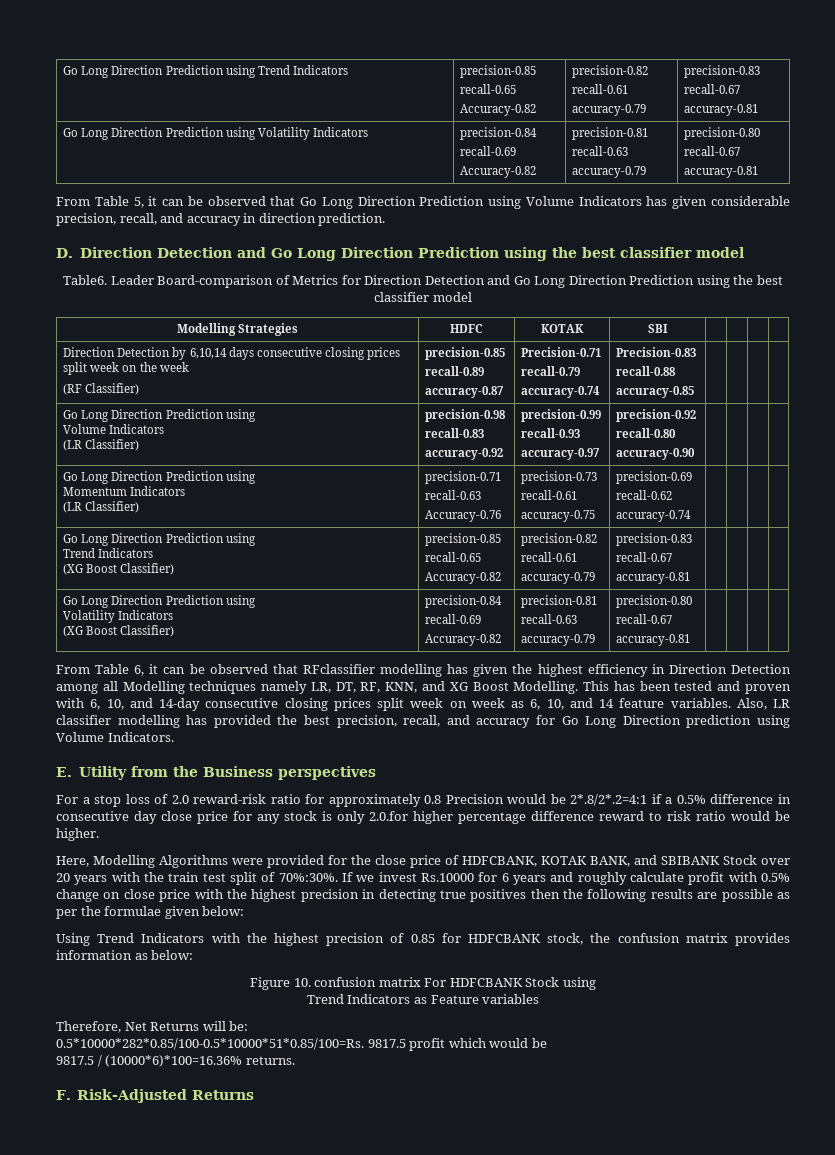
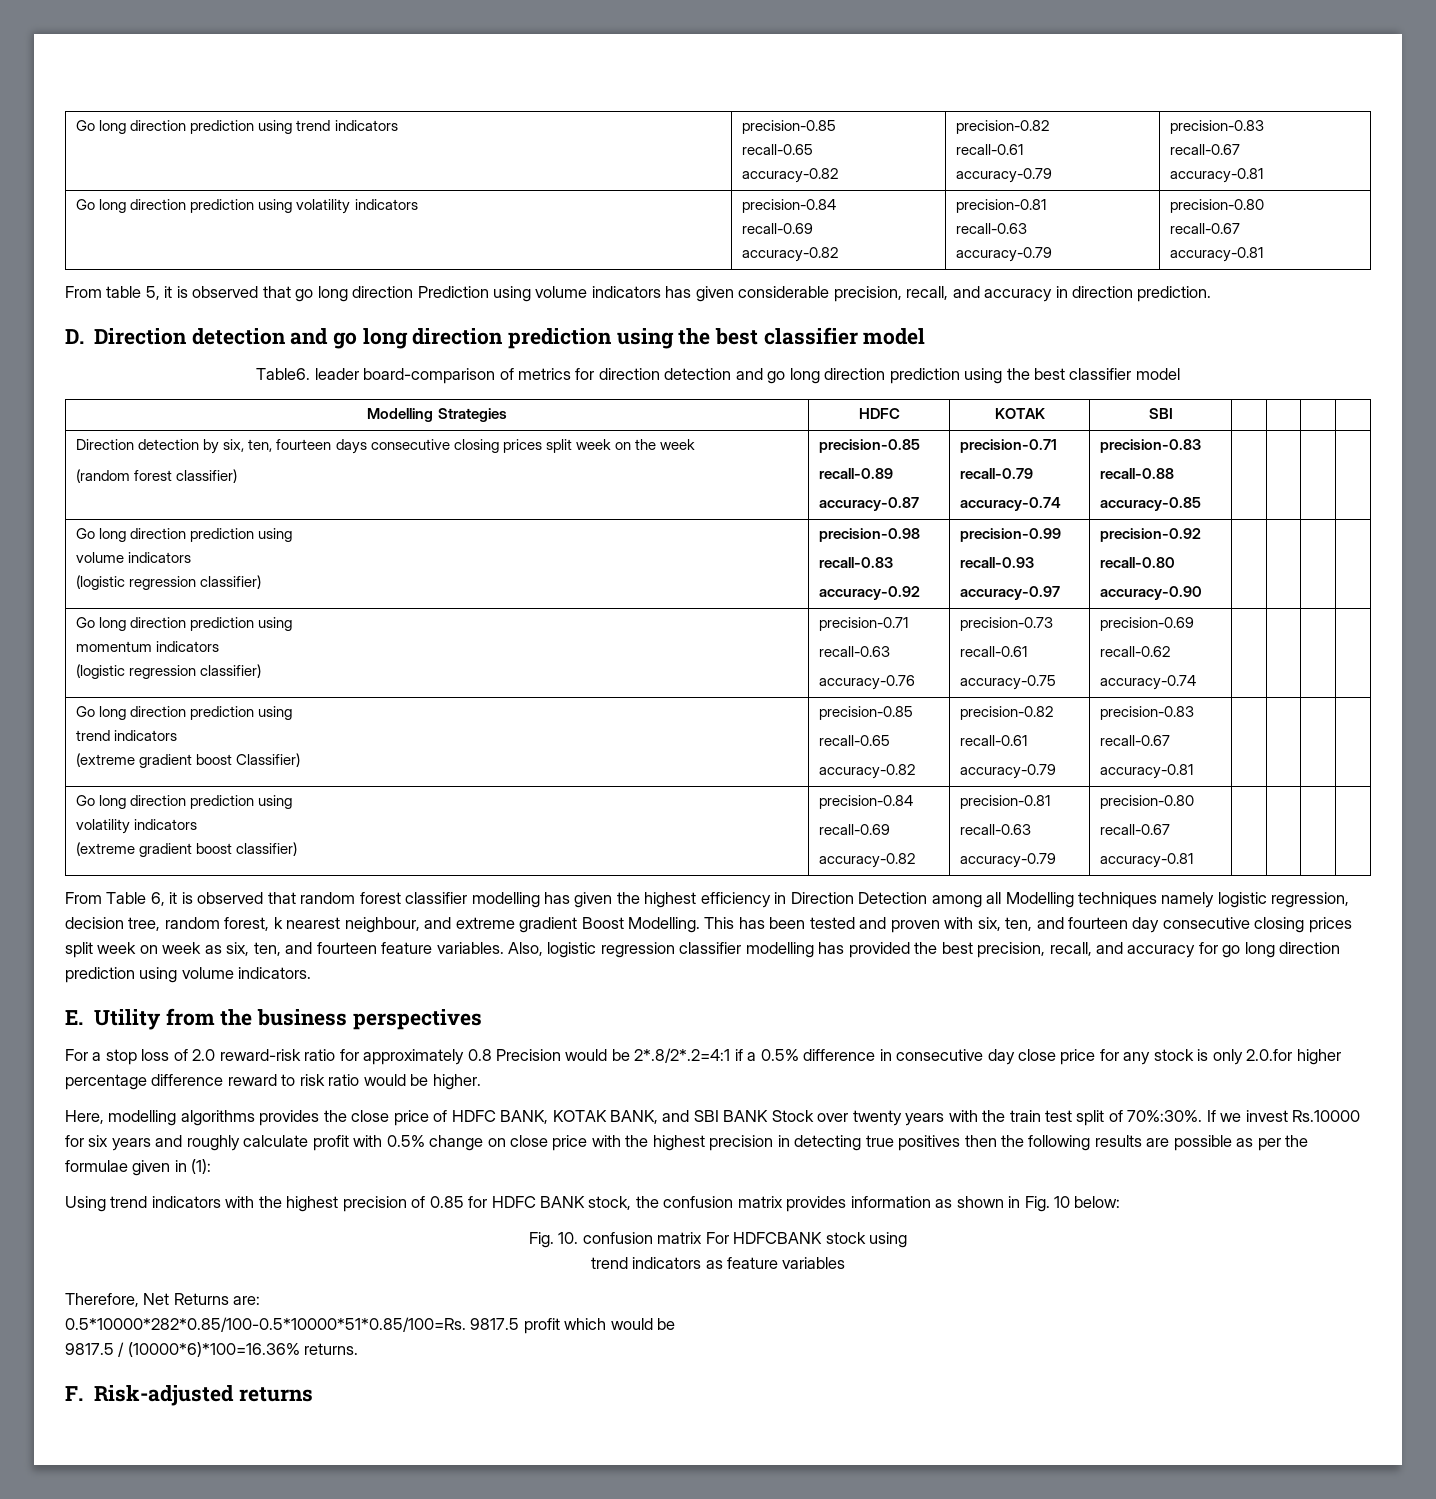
[63,65,348,78] [460,65,537,78] [460,84,517,94] [460,104,537,116] Go Long Direction Prediction using Trend Indicators | precision-0.85 // recall-0.65 // Accuracy-0.82 -> [76,120,398,134] [742,120,837,134] [742,144,814,155] [742,168,839,183] Go long direction prediction using trend indicators | precision-0.85 // recall-0.65 // accuracy-0.82
[81,127,368,140] [460,127,538,140] [460,146,517,156] [460,166,537,178] Long Direction Prediction using Volatility Indicators | precision-0.84 // recall-0.69 // Accuracy-0.82 -> [99,199,418,214] [742,199,837,213] [742,223,814,234] [742,247,839,262] long direction prediction using volatility indicators | precision-0.84 // recall-0.69 // accuracy-0.82
[94,196,129,206] Table -> [106,286,142,298] table
[162,196,642,209] can be observed that Go Long Direction Prediction using Volume Indicators -> [176,286,661,302] is observed that go long direction Prediction using volume indicators
[156,247,499,261] Detection and Go Long Direction Prediction -> [191,328,613,349] detection and go long direction prediction
[110,275,695,288] Leader Board-comparison of Metrics for Direction Detection and Go Long Direction Prediction -> [314,368,960,384] leader board-comparison of metrics for direction detection and go long direction prediction
[117,347,227,360] Detection by 6,10,14 -> [138,439,332,454] detection by six, ten, fourteen
[63,383,140,395] (RF Classifier) -> [76,469,238,483] (random forest classifier)
[521,347,602,357] Precision-0.71 -> [960,439,1058,453] precision-0.71
[616,347,697,357] Precision-0.83 -> [1100,439,1202,453] precision-0.83
[81,409,256,422] [63,424,165,434] [63,439,140,451] Long Direction Prediction using // Volume Indicators // (LR Classifier) -> [99,528,293,542] [76,552,192,563] [76,575,262,590] long direction prediction using // volume indicators // (logistic regression classifier)
[81,471,256,484] [63,486,186,496] [63,501,140,513] Long Direction Prediction using // Momentum Indicators // (LR Classifier) -> [99,617,293,631] [76,641,220,652] [76,664,262,679] long direction prediction using // momentum indicators // (logistic regression classifier)
[425,510,502,522] Accuracy-0.76 -> [819,675,916,690] accuracy-0.76
[81,533,256,546] [63,548,154,558] [63,564,118,575] Long Direction Prediction using // Trend Indicators // (XG Boost -> [99,706,293,720] [76,730,178,741] [76,753,233,768] long direction prediction using // trend indicators // (extreme gradient boost
[425,572,502,584] Accuracy-0.82 -> [819,764,916,779] accuracy-0.82
[81,595,256,608] [63,610,174,623] [63,625,175,637] [425,595,503,608] [425,614,482,624] [425,634,502,646] Long Direction Prediction using // Volatility Indicators // (XG Boost Classifier) | precision-0.84 // recall-0.69 // Accuracy-0.82 -> [99,795,293,809] [76,819,198,834] [76,842,298,857] [819,795,914,809] [819,824,891,835] [819,853,916,868] long direction prediction using // volatility indicators // (extreme gradient boost classifier) | precision-0.84 // recall-0.69 // accuracy-0.82
[163,664,375,674] can be observed that RFclassifier -> [181,892,468,904] is observed that random forest classifier
[310,681,469,693] LR, DT, RF, KNN, and XG -> [1217,892,1350,908] [65,917,578,933] logistic regression, decision tree, random forest, k nearest neighbour, and extreme gradient
[90,698,200,711] 6, 10, and 14-day -> [977,917,1160,933] six, ten, and fourteen day
[530,698,614,710] 6, 10, and 14 -> [226,942,377,956] six, ten, and fourteen
[773,699,790,708] LR -> [547,942,675,958] logistic regression
[561,715,791,728] [56,732,174,742] Go Long Direction prediction using Volume Indicators. -> [1222,942,1341,958] [65,967,312,983] go long direction prediction using volume indicators.
[202,766,273,777] Business -> [257,1009,348,1026] business
[93,855,347,868] Modelling Algorithms were provided for -> [108,1110,320,1126] modelling algorithms provides
[462,856,537,867] HDFCBANK, -> [451,1110,549,1124] HDFC BANK,
[661,856,720,865] SBIBANK -> [693,1110,769,1122] SBI BANK
[56,873,70,882] 20 -> [852,1110,902,1126] twenty
[501,873,509,882] 6 -> [88,1135,109,1147] six
[202,906,245,916] below: -> [174,1159,212,1174] in (1):
[97,933,205,943] Trend Indicators -> [110,1196,221,1208] trend indicators
[467,934,541,943] HDFCBANK -> [491,1196,586,1208] HDFC BANK
[151,950,194,960] [250,977,291,990] below: // Figure -> [956,1196,1121,1212] [528,1232,554,1248] shown in Fig. 10 below: // Fig.
[525,977,596,990] [306,994,479,1004] Stock using // Trend Indicators as Feature -> [825,1232,908,1248] [590,1257,778,1269] stock using // trend indicators as feature
[202,1021,249,1031] will be: -> [233,1296,261,1305] are:
[77,1089,255,1103] Risk-Adjusted Returns -> [94,1385,313,1406] Risk-adjusted returns

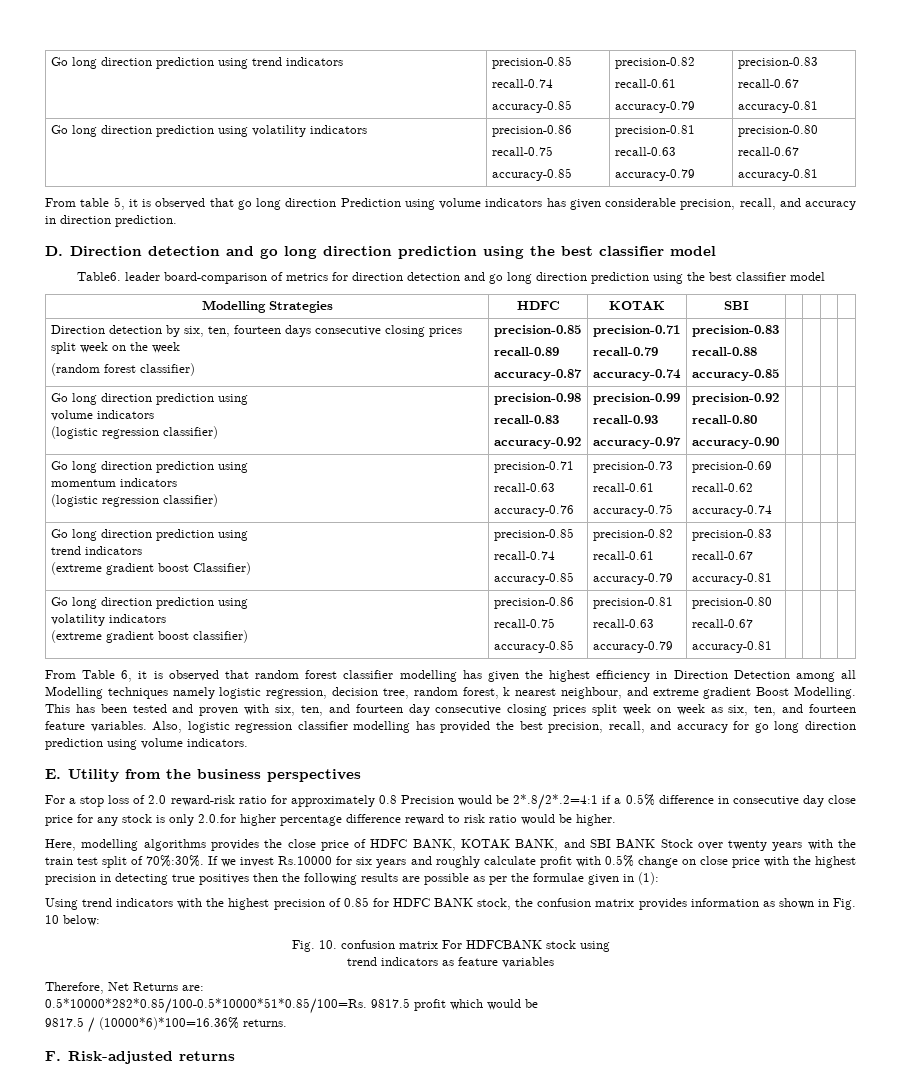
[742,144,814,155] [742,168,839,183] recall-0.65 // accuracy-0.82 -> [491,79,553,88] [491,100,572,113] recall-0.74 // accuracy-0.85
[742,199,837,213] [742,223,814,234] [742,247,839,262] precision-0.84 // recall-0.69 // accuracy-0.82 -> [491,125,572,137] [491,146,553,156] [491,168,572,181] precision-0.86 // recall-0.75 // accuracy-0.85
[819,735,891,746] [819,764,916,779] recall-0.65 // accuracy-0.82 -> [493,551,555,560] [493,572,574,585] recall-0.74 // accuracy-0.85
[819,795,914,809] [819,824,891,835] [819,853,916,868] precision-0.84 // recall-0.69 // accuracy-0.82 -> [493,597,574,609] [493,618,555,628] [493,640,574,653] precision-0.86 // recall-0.75 // accuracy-0.85

